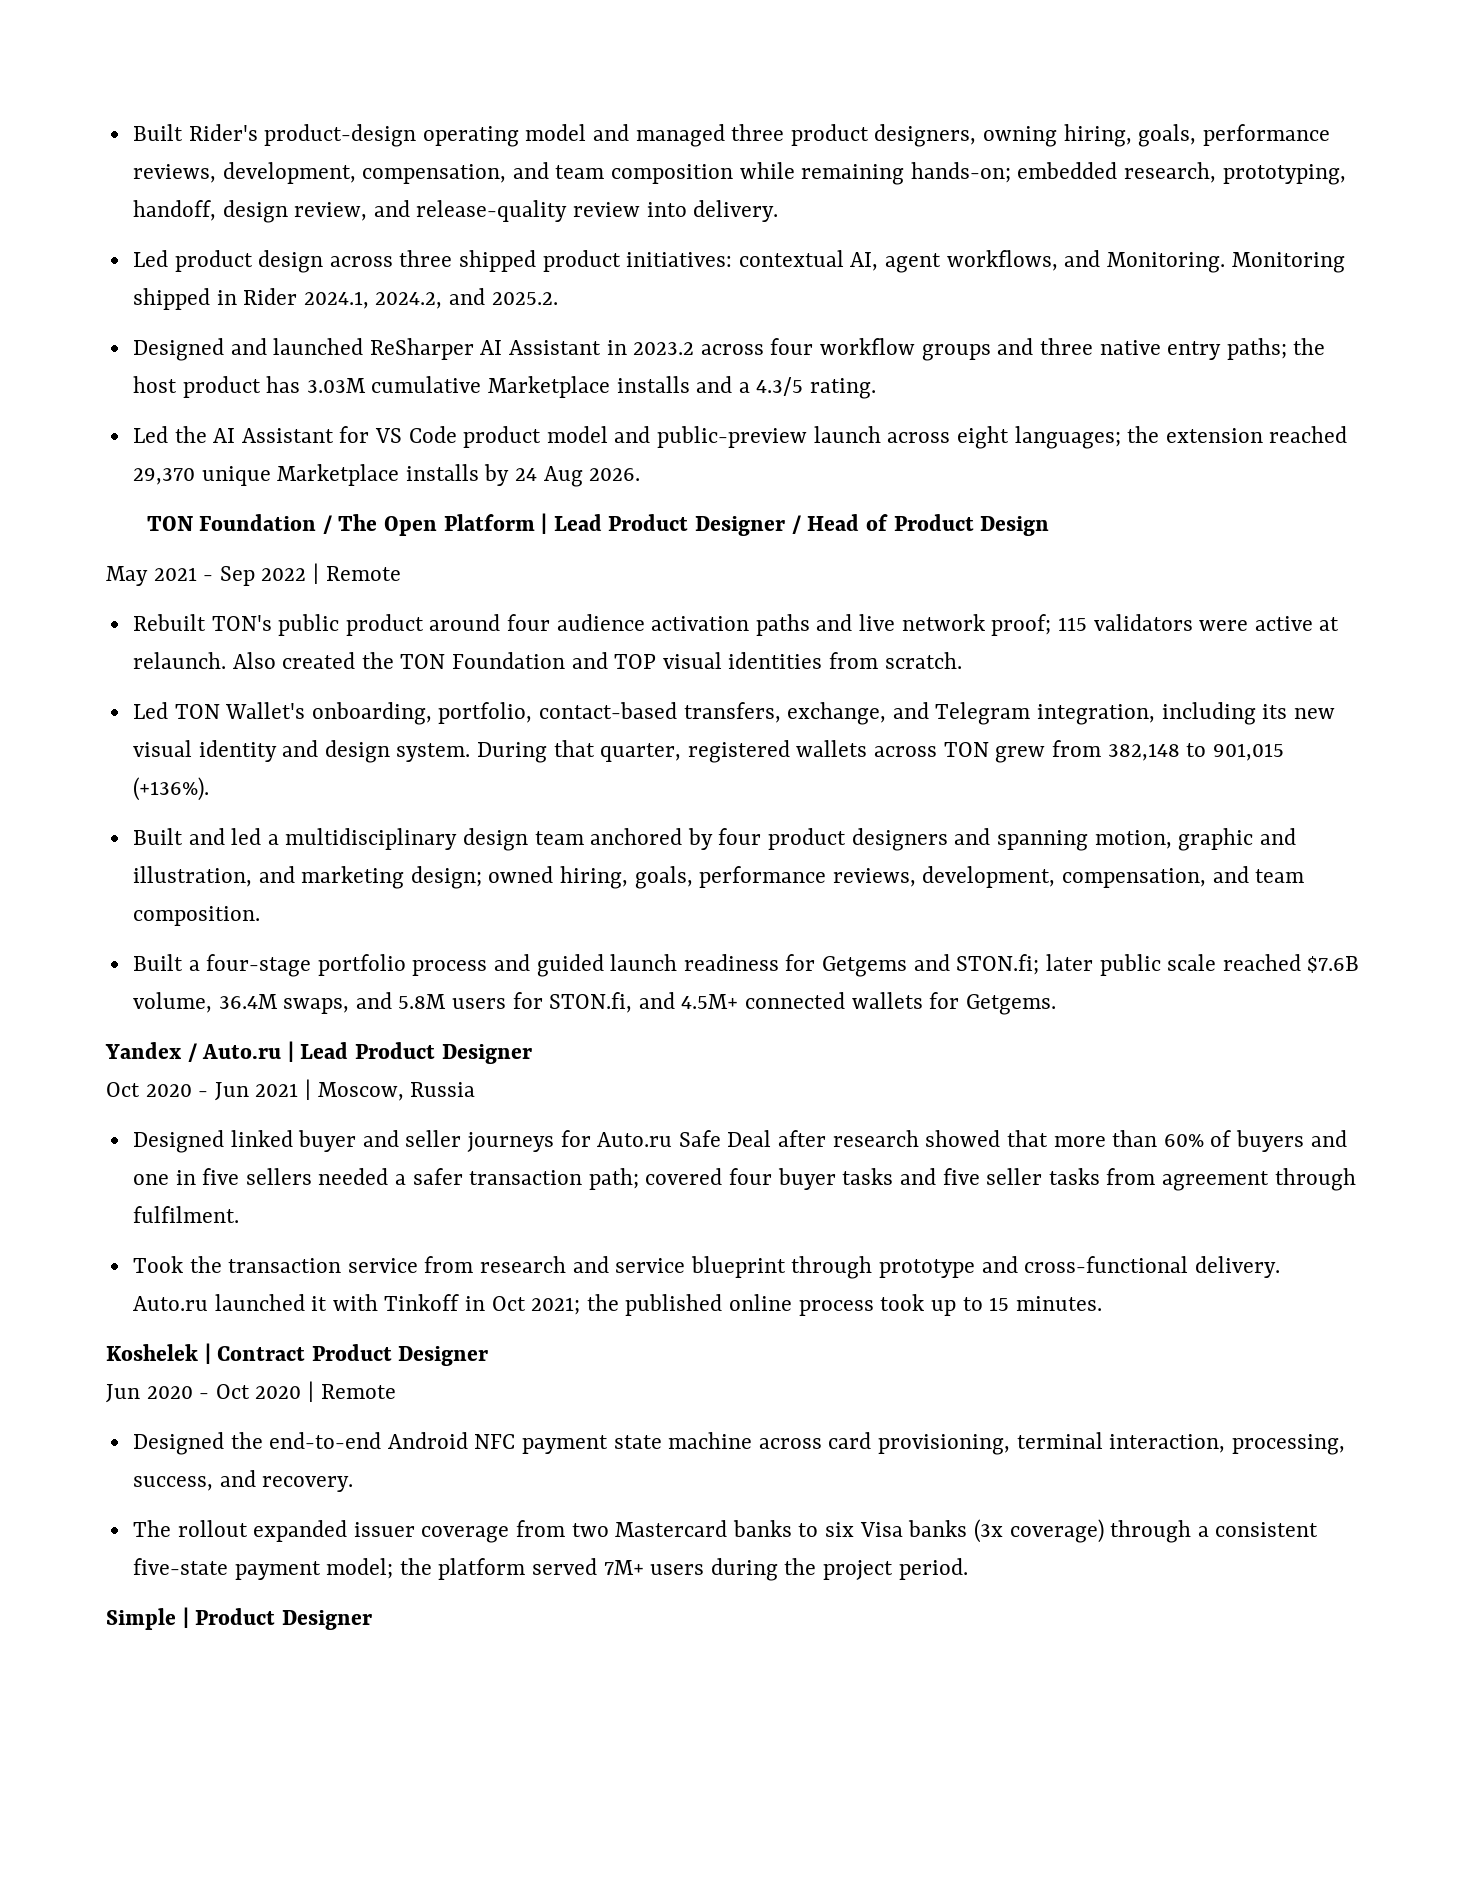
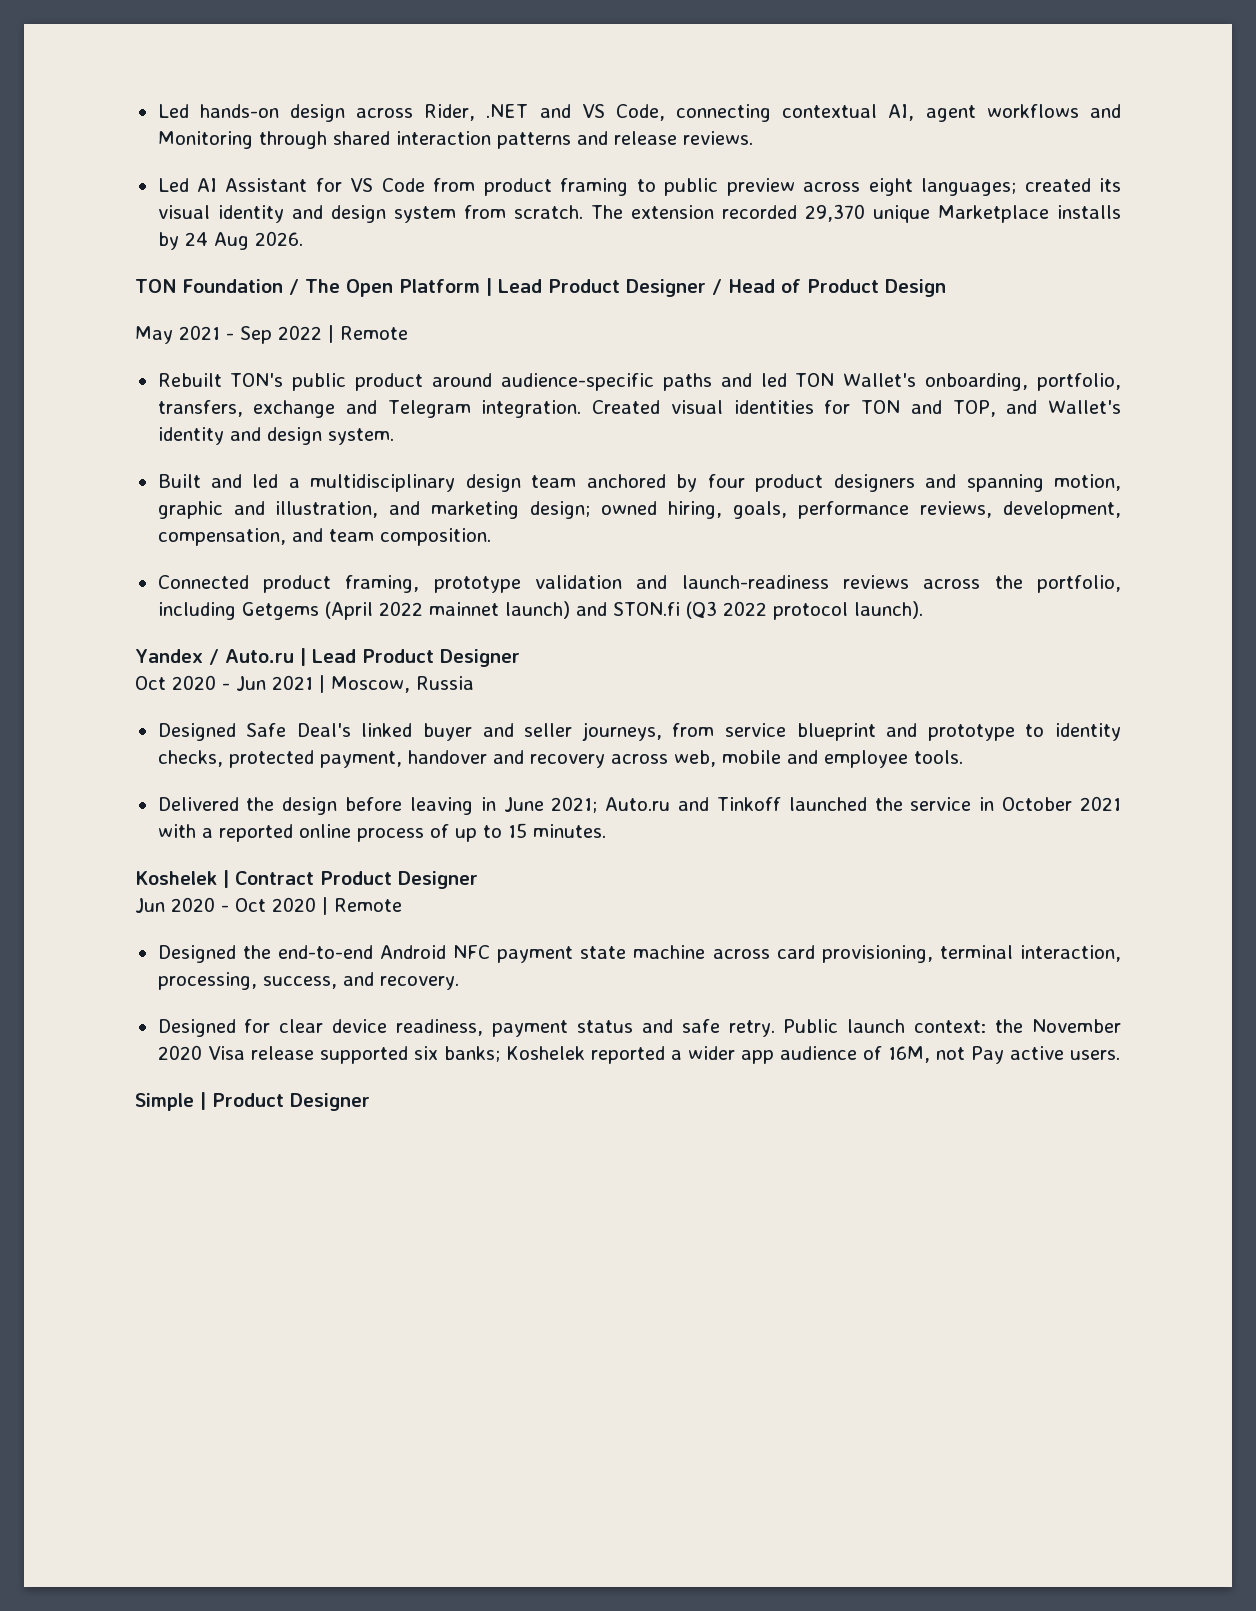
[132,124,1330,147] [132,162,1346,185] [132,200,779,223] [132,250,1345,273] [132,288,558,310] [132,338,1326,361] [132,376,877,399] [132,426,207,443] Built Rider's product-design operating model and managed three product designers, owning hiring, goals, performance reviews, development, compensation, and team composition while remaining hands-on; embedded research, prototyping, handoff, design review, and release-quality review into delivery. // Led product design across three shipped product initiatives: contextual AI, agent workflows, and Monitoring. Monitoring shipped in Rider 2024.1, 2024.2, and 2025.2. // Designed and launched ReSharper AI Assistant in 2023.2 across four workflow groups and three native entry paths; the host product has 3.03M cumulative Marketplace installs and a 4.3/5 rating. // Led the -> [157,104,1121,122] [157,131,753,149] [157,178,189,192] Led hands-on design across Rider, .NET and VS Code, connecting contextual AI, agent workflows and Monitoring through shared interaction patterns and release reviews. // Led
[463,426,1348,449] product model and public-preview launch across eight languages; the extension reached -> [433,178,1122,196] [157,205,797,223] from product framing to public preview across eight languages; created its visual identity and design system from scratch. The extension recorded
[507,614,1340,636] [132,652,962,669] [132,702,1335,725] [132,740,1284,763] [132,777,209,801] four audience activation paths and live network proof; 115 validators were active at relaunch. Also created the TON Foundation and TOP visual identities from scratch. // Led TON Wallet's onboarding, portfolio, contact-based transfers, exchange, and Telegram integration, including its new visual identity and design system. During that quarter, registered wallets across TON grew from 382,148 to 901,015 (+136%). -> [500,373,1121,391] [157,400,1122,418] [157,427,394,445] audience-specific paths and led TON Wallet's onboarding, portfolio, transfers, exchange and Telegram integration. Created visual identities for TON and TOP, and Wallet's identity and design system.
[132,954,1360,977] [132,992,1056,1015] Built a four-stage portfolio process and guided launch readiness for Getgems and STON.fi; later public scale reached $7.6B volume, 36.4M swaps, and 5.8M users for STON.fi, and 4.5M+ connected wallets for Getgems. -> [157,575,1122,593] [157,601,923,620] Connected product framing, prototype validation and launch-readiness reviews across the portfolio, including Getgems (April 2022 mainnet launch) and STON.fi (Q3 2022 protocol launch).
(224, 1141) none -> [246,723,351,737] Safe Deal's
[467,1130,1347,1152] [132,1168,1356,1191] [132,1206,239,1223] [132,1256,1280,1279] [132,1294,723,1316] journeys for Auto.ru Safe Deal after research showed that more than 60% of buyers and one in five sellers needed a safer transaction path; covered four buyer tasks and five seller tasks from agreement through fulfilment. // Took the transaction service from research and service blueprint through prototype and cross-functional delivery. Auto.ru launched it with Tinkoff in Oct 2021; the published -> [581,722,1121,741] [157,750,963,768] [157,796,1122,815] [157,824,293,842] journeys, from service blueprint and prototype to identity checks, protected payment, handover and recovery across web, mobile and employee tools. // Delivered the design before leaving in June 2021; Auto.ru and Tinkoff launched the service in October 2021 with a reported
[880,1294,925,1311] took -> [429,824,449,838] of
[132,1519,1319,1543] [132,1558,968,1581] The rollout expanded issuer coverage from two Mastercard banks to six Visa banks (3x coverage) through a consistent five-state payment model; the platform served 7M+ users during the project period. -> [157,1019,1121,1037] [157,1045,1120,1064] Designed for clear device readiness, payment status and safe retry. Public launch context: the November 2020 Visa release supported six banks; Koshelek reported a wider app audience of 16M, not Pay active users.

